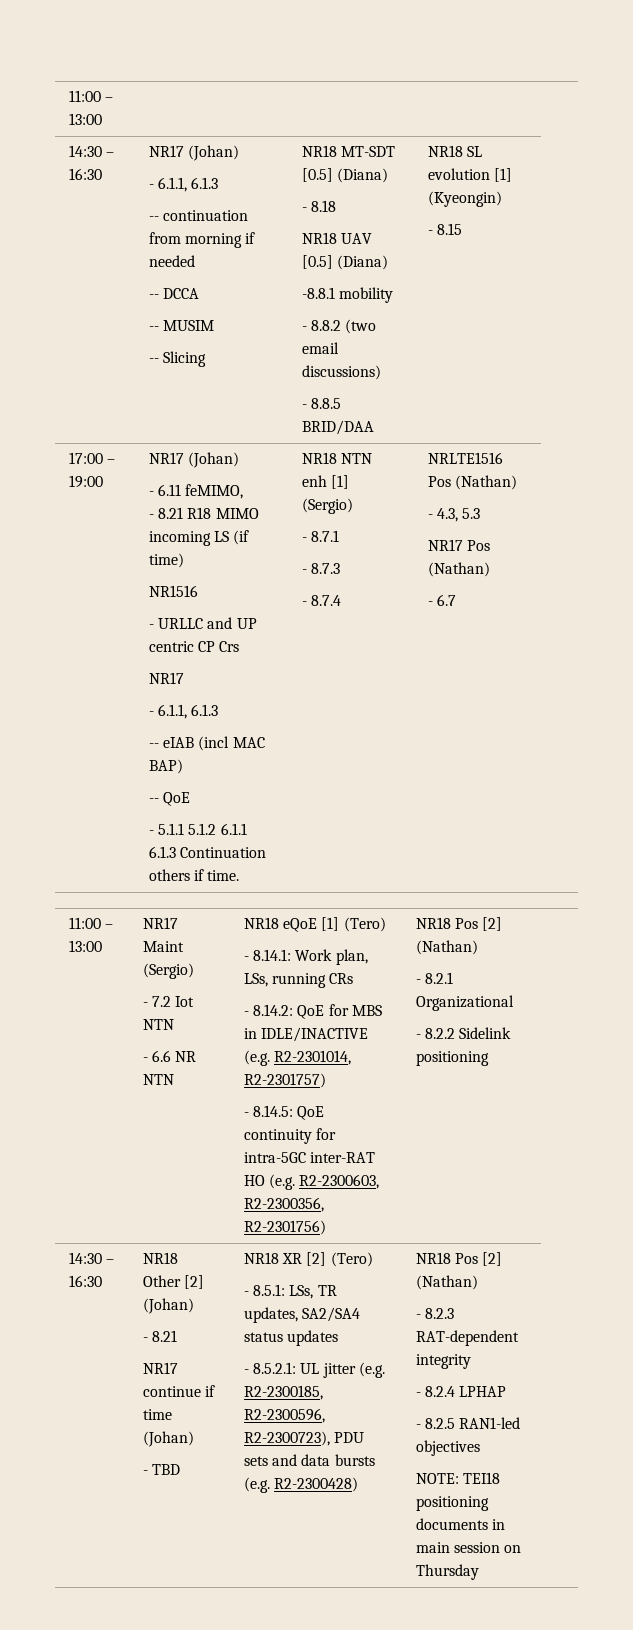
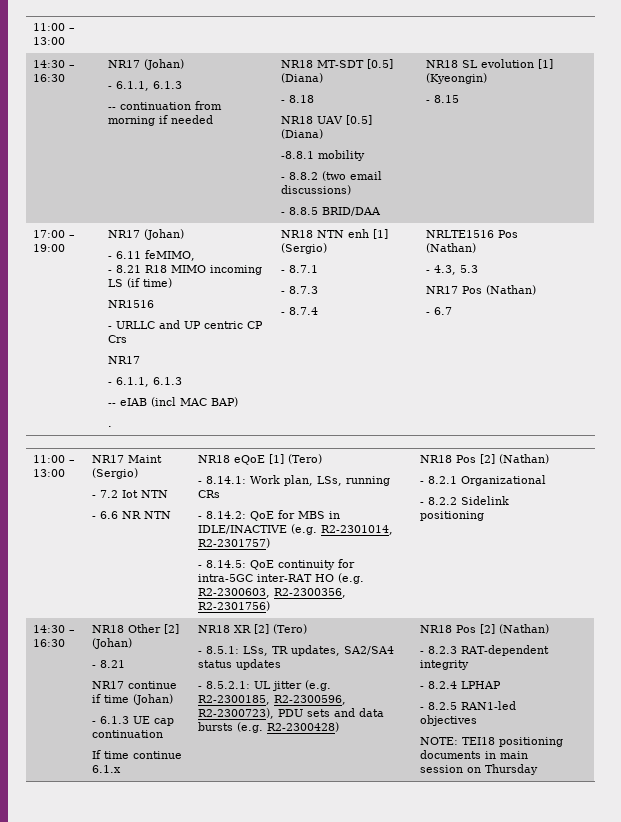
[148,288,200,299] [148,320,215,331] [148,351,207,367] // -- DCCA // -- MUSIM // -- Slicing -> (214, 119) none
[148,792,191,806] [148,823,247,835] [148,846,267,858] [148,869,240,881] -- QoE // - 5.1.1 5.1.2 6.1.1 6.1.3 Continuation others if time. -> [108,426,113,427] .
[152,1464,181,1475] TBD -> [100,716,175,726] [92,730,164,738] [92,750,183,759] [92,765,122,773] 6.1.3 UE cap continuation // If time continue 6.1.x

